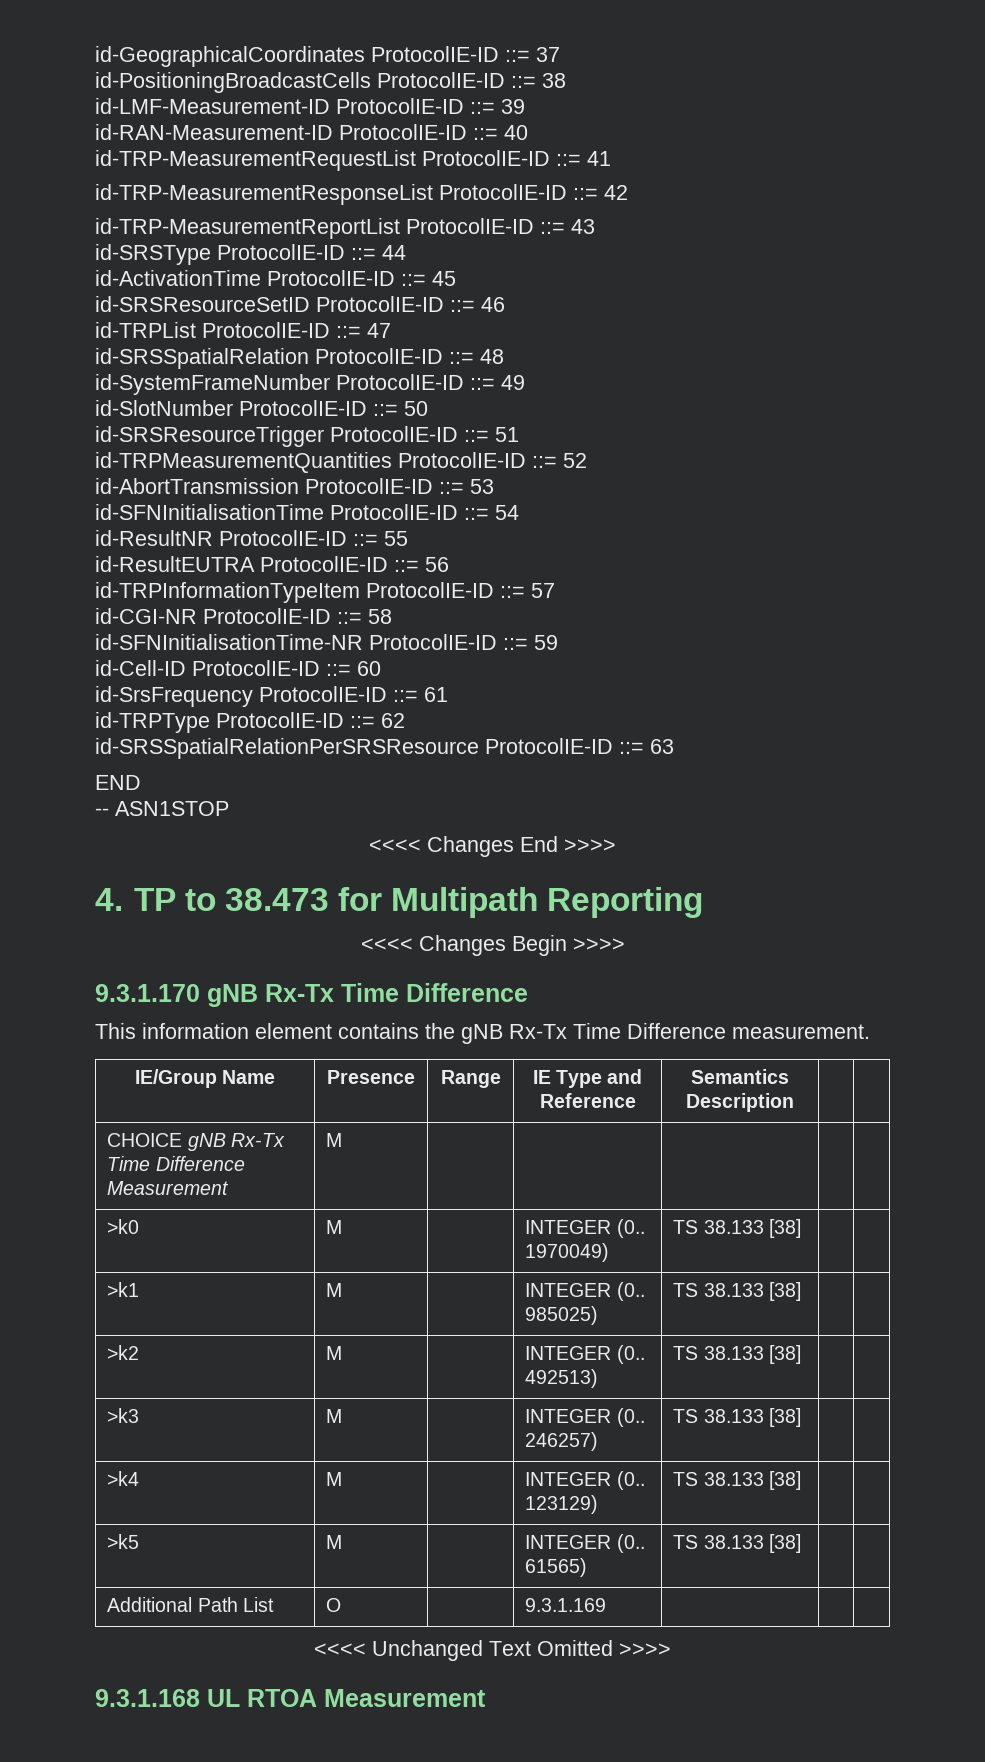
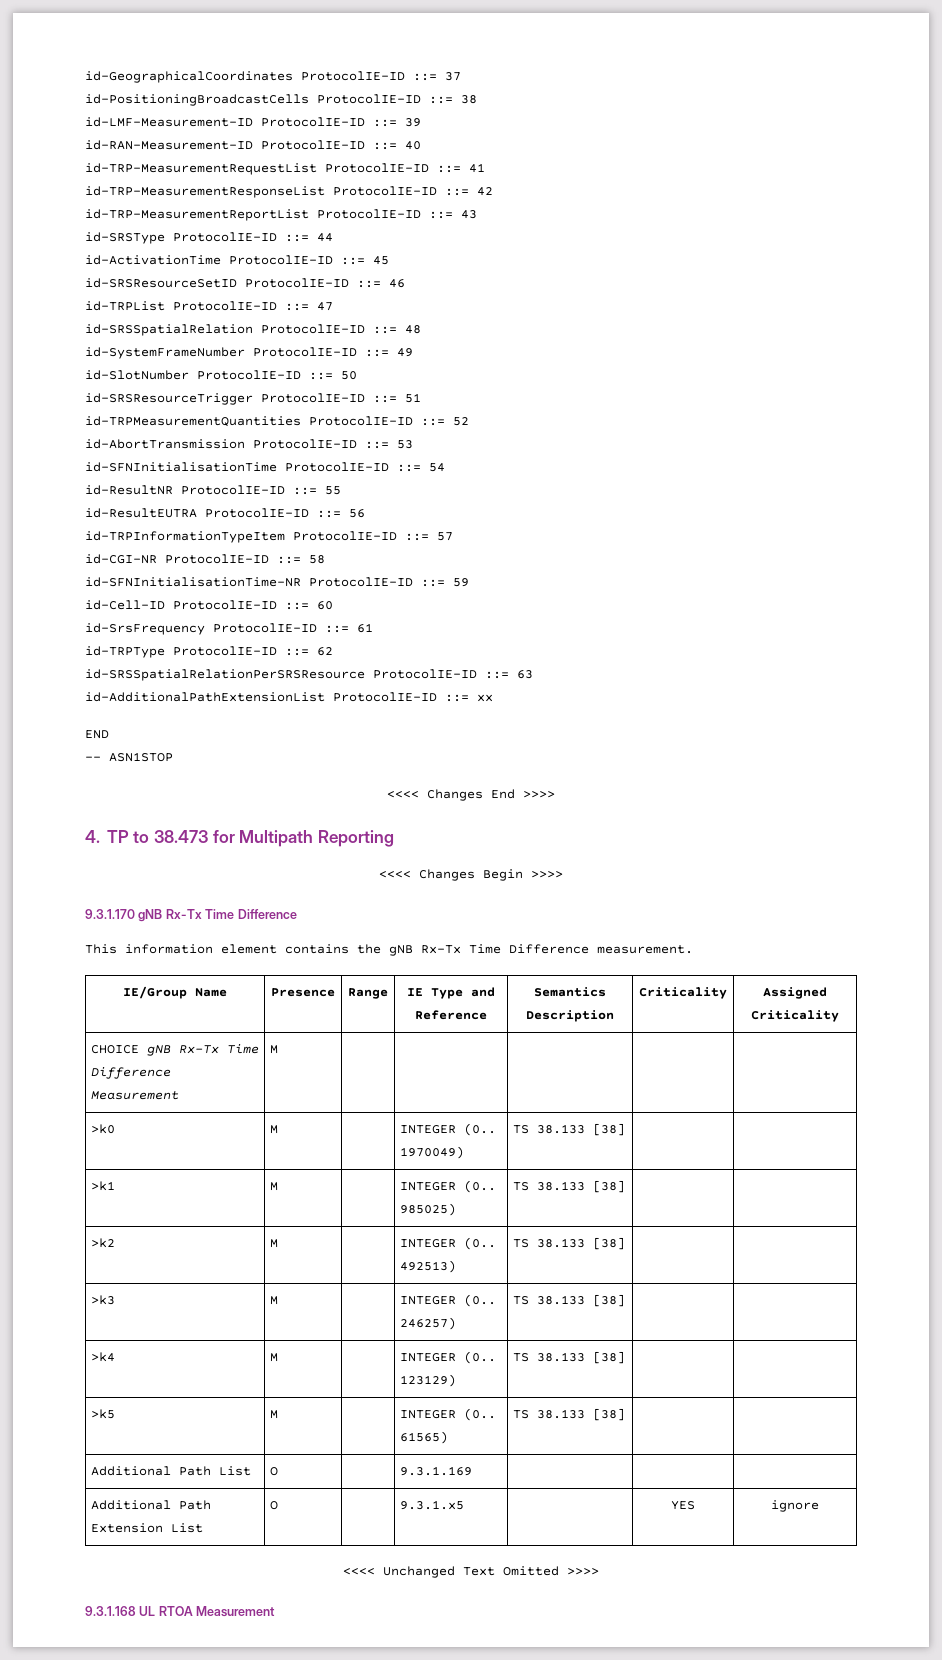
(674, 746) none -> [85,692,493,702] // id-AdditionalPathExtensionList ProtocolIE-ID ::= xx
(794, 1102) | -> [639,987,727,999] [763,987,827,999] [751,1010,839,1022] Criticality | Assigned Criticality
(607, 1605) none -> [90,1500,211,1510] [90,1523,203,1533] [269,1501,278,1510] [399,1500,464,1510] [671,1501,695,1510] [771,1500,819,1512] // Additional Path Extension List | O | | 9.3.1.x5 | | YES | ignore

